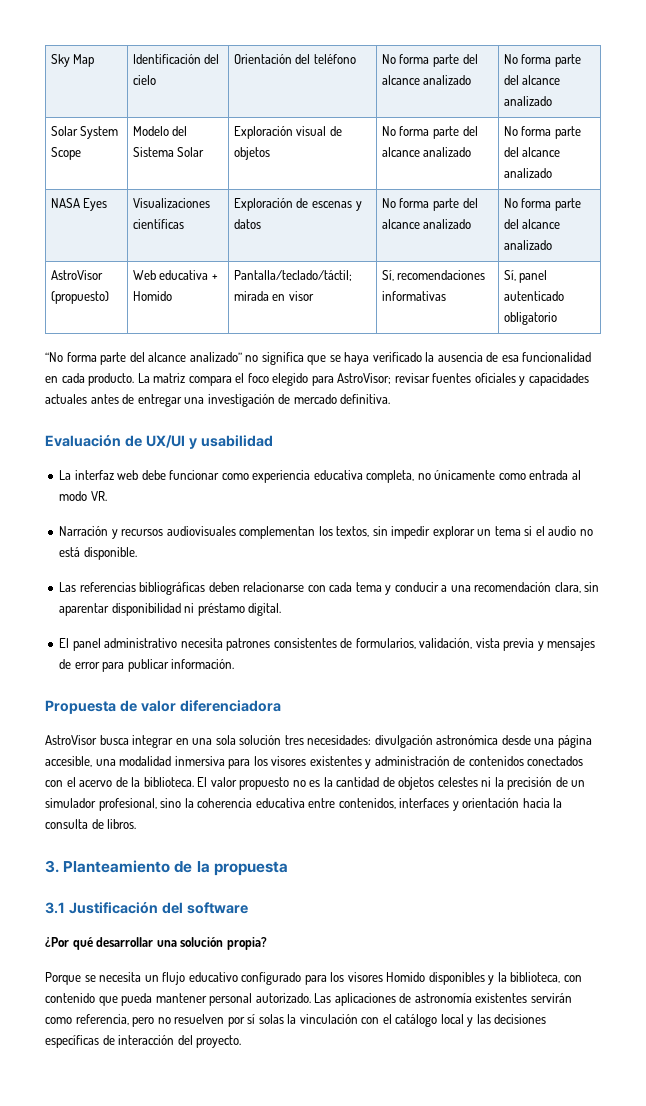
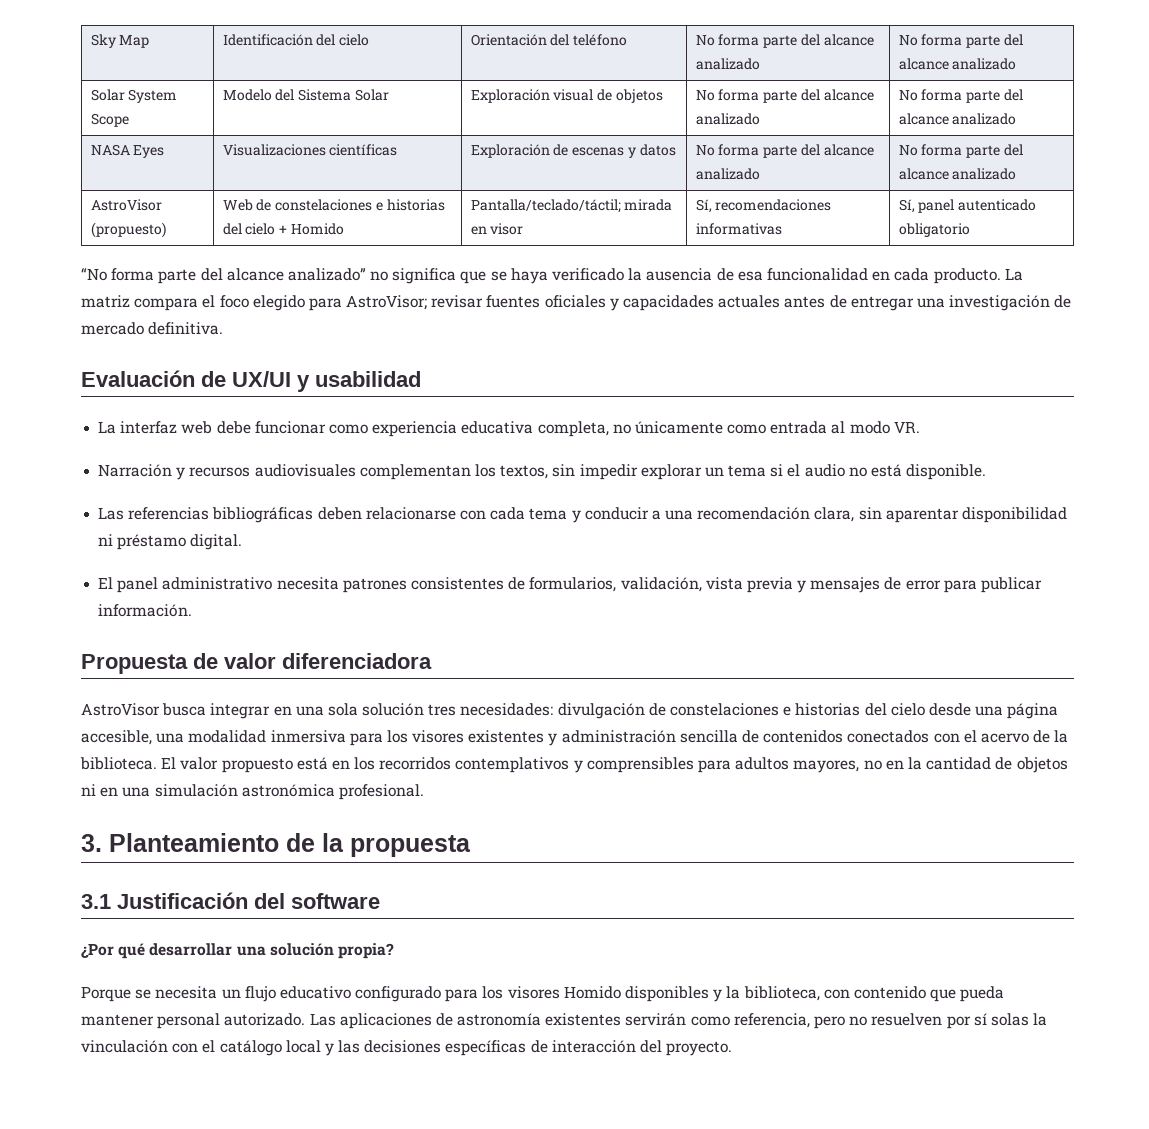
[159,270,209,280] educativa -> [256,199,445,211] [222,223,276,235] de constelaciones e historias del cielo
[436,735,499,745] astronómica -> [648,703,925,716] de constelaciones e historias del cielo
(450, 761) none -> [679,730,738,743] sencilla
[292,777,586,790] [45,798,563,811] [45,819,137,829] no es la cantidad de objetos celestes ni la precisión de un simulador profesional, sino la coherencia educativa entre contenidos, interfaces y orientación hacia la consulta de libros. -> [296,757,1068,773] [81,784,424,800] está en los recorridos contemplativos y comprensibles para adultos mayores, no en la cantidad de objetos ni en una simulación astronómica profesional.

